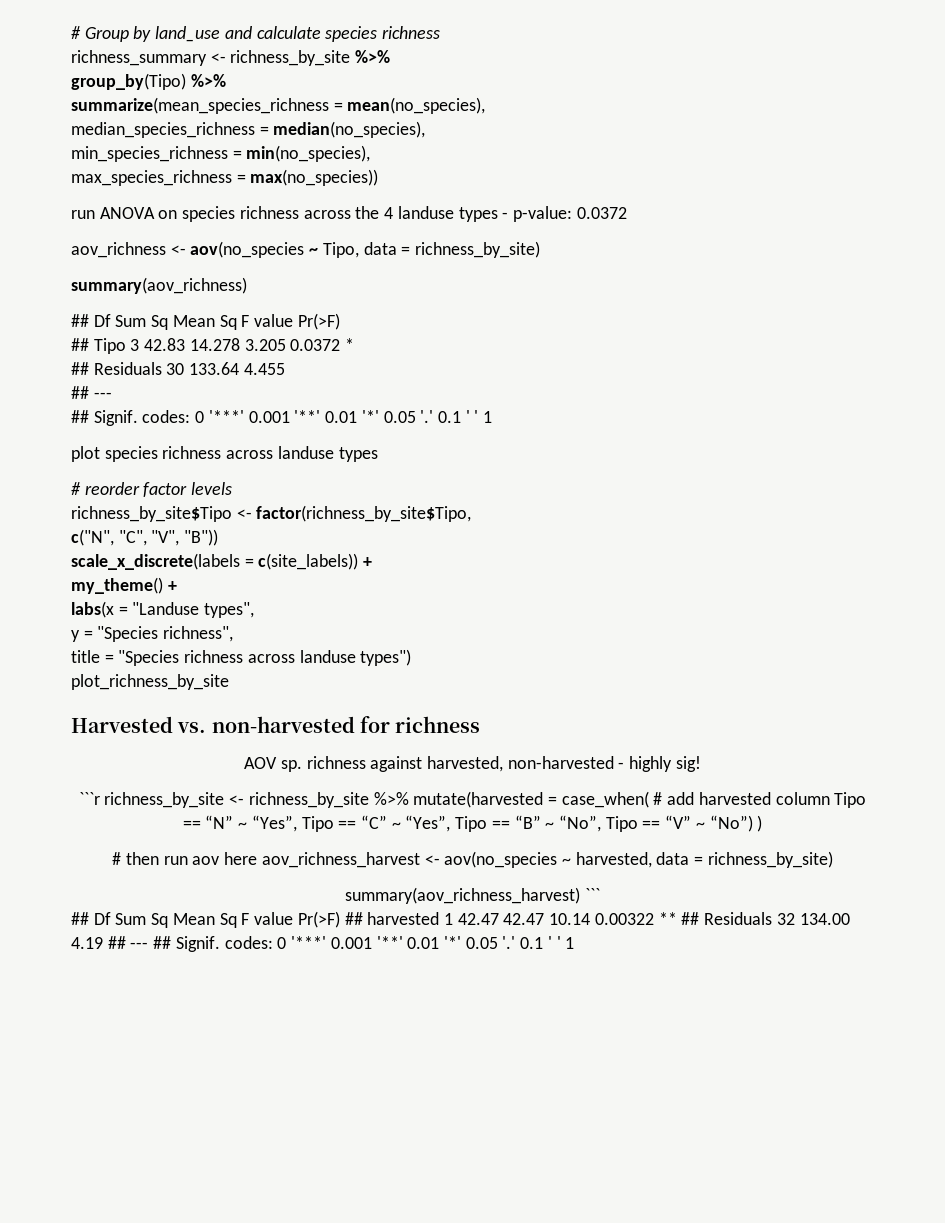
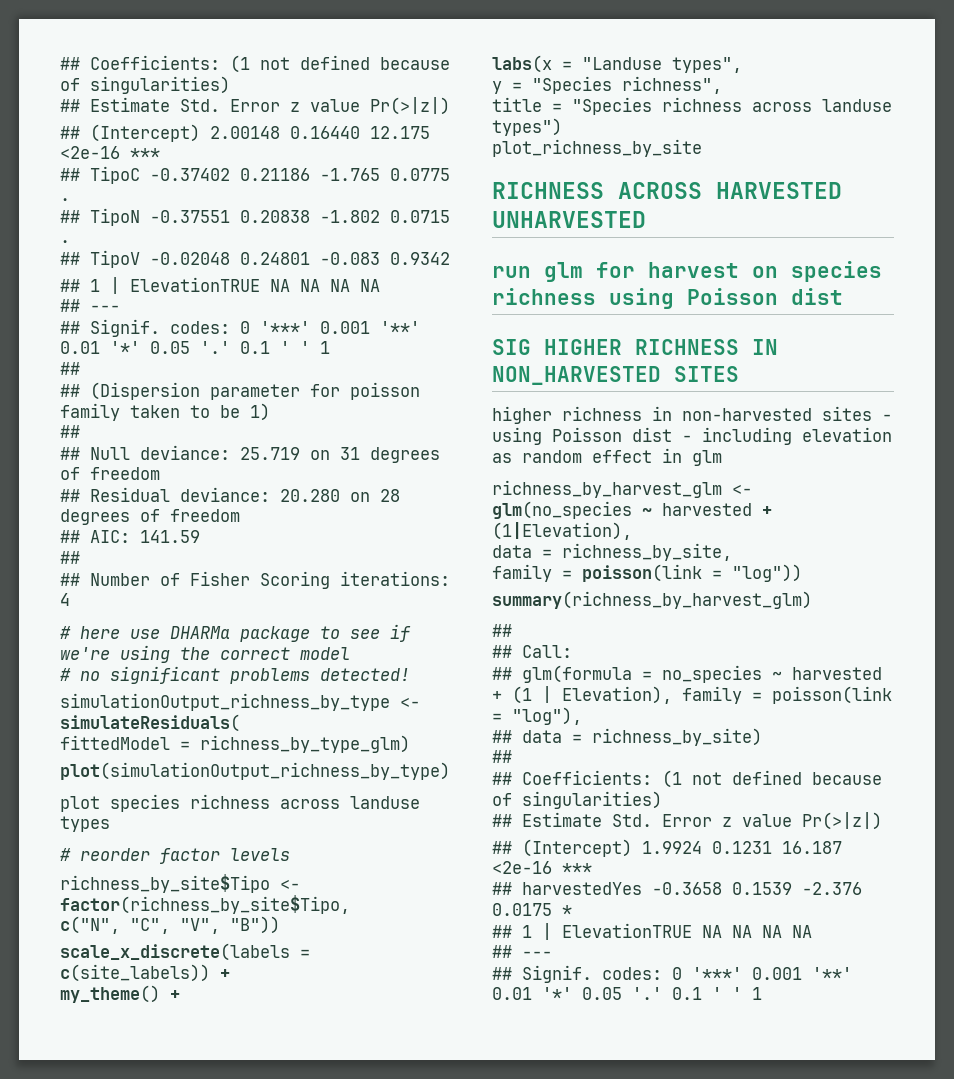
[71,26,441,42] [71,50,391,66] [71,73,226,90] [71,97,486,114] [71,121,426,138] [71,145,371,162] [71,169,379,186] [71,206,627,222] [71,241,541,258] [71,277,247,294] [71,313,340,330] [71,338,355,354] [71,362,285,375] # Group by land_use and calculate species richness // richness_summary <- richness_by_site %>% // group_by(Tipo) %>% // summarize(mean_species_richness = mean(no_species), // median_species_richness = median(no_species), // min_species_richness = min(no_species), // max_species_richness = max(no_species)) // run ANOVA on species richness across the 4 landuse types - p-value: 0.0372 // aov_richness <- aov(no_species ~ Tipo, data = richness_by_site) // summary(aov_richness) // ## Df Sum Sq Mean Sq F value Pr(>F) // ## Tipo 3 42.83 14.278 3.205 0.0372 * // ## Residuals 30 133.64 4.455 -> [60,55,450,73] [60,76,230,94] [60,97,450,115] [60,124,430,142] [60,146,160,159] [60,166,450,184] [60,198,70,201] [60,208,450,226] [60,240,70,243] [60,250,450,268] [60,277,380,294] ## Coefficients: (1 not defined because of singularities) // ## Estimate Std. Error z value Pr(>|z|) // ## (Intercept) 2.00148 0.16440 12.175 <2e-16 *** // ## TipoC -0.37402 0.21186 -1.765 0.0775 . // ## TipoN -0.37551 0.20838 -1.802 0.0715 . // ## TipoV -0.02048 0.24801 -0.083 0.9342 // ## 1 | ElevationTRUE NA NA NA NA
(493, 417) none -> [60,362,80,375] [60,382,420,400] [60,403,270,421] [60,425,80,438] [60,445,440,463] [60,467,160,480] [60,487,400,502] [60,509,240,525] [60,530,200,543] [60,551,80,564] [60,571,450,589] [60,593,70,606] [60,624,411,642] [60,645,350,663] [60,666,410,684] [60,693,420,711] [60,714,240,732] [60,735,410,753] [60,762,450,780] // ## // ## (Dispersion parameter for poisson family taken to be 1) // ## // ## Null deviance: 25.719 on 31 degrees of freedom // ## Residual deviance: 20.280 on 28 degrees of freedom // ## AIC: 141.59 // ## // ## Number of Fisher Scoring iterations: 4 // # here use DHARMa package to see if we're using the correct model // # no significant problems detected! // simulationOutput_richness_by_type <- simulateResiduals( // fittedModel = richness_by_type_glm) // plot(simulationOutput_richness_by_type)
[71,716,481,733] [244,756,701,772] [78,791,867,808] [182,815,763,832] [112,851,833,868] [345,887,600,904] [71,911,850,928] [71,936,149,949] Harvested vs. non-harvested for richness // AOV sp. richness against harvested, non-harvested - highly sig! // ```r richness_by_site <- richness_by_site %>% mutate(harvested = case_when( # add harvested column Tipo == “N” ~ “Yes”, Tipo == “C” ~ “Yes”, Tipo == “B” ~ “No”, Tipo == “V” ~ “No”) ) // # then run aov here aov_richness_harvest <- aov(no_species ~ harvested, data = richness_by_site) // summary(aov_richness_harvest) ``` // ## Df Sum Sq Mean Sq F value Pr(>F) ## harvested 1 42.47 42.47 10.14 0.00322 ** ## Residuals 32 134.00 4.19 ## --- -> [492,182,842,199] [492,211,646,228] [492,261,882,282] [492,288,843,309] [492,339,778,355] [492,366,739,385] [492,406,892,424] [492,427,892,445] [492,448,722,466] [492,480,752,498] [492,501,772,519] [492,522,632,540] [492,543,732,561] [492,564,802,582] [492,591,812,609] [492,624,512,637] [492,645,572,658] [492,665,882,683] [492,686,892,704] [492,707,582,725] [492,728,762,746] [492,750,512,763] [492,770,882,788] [492,791,662,809] [492,812,882,830] [492,839,842,857] [492,861,592,874] [492,882,862,895] [492,903,572,916] [492,923,812,940] [492,945,552,958] RICHNESS ACROSS HARVESTED UNHARVESTED // run glm for harvest on species richness using Poisson dist // SIG HIGHER RICHNESS IN NON_HARVESTED SITES // higher richness in non-harvested sites - using Poisson dist - including elevation as random effect in glm // richness_by_harvest_glm <- glm(no_species ~ harvested + (1|Elevation), // data = richness_by_site, // family = poisson(link = "log")) // summary(richness_by_harvest_glm) // ## // ## Call: // ## glm(formula = no_species ~ harvested + (1 | Elevation), family = poisson(link = "log"), // ## data = richness_by_site) // ## // ## Coefficients: (1 not defined because of singularities) // ## Estimate Std. Error z value Pr(>|z|) // ## (Intercept) 1.9924 0.1231 16.187 <2e-16 *** // ## harvestedYes -0.3658 0.1539 -2.376 0.0175 * // ## 1 | ElevationTRUE NA NA NA NA // ## --- //

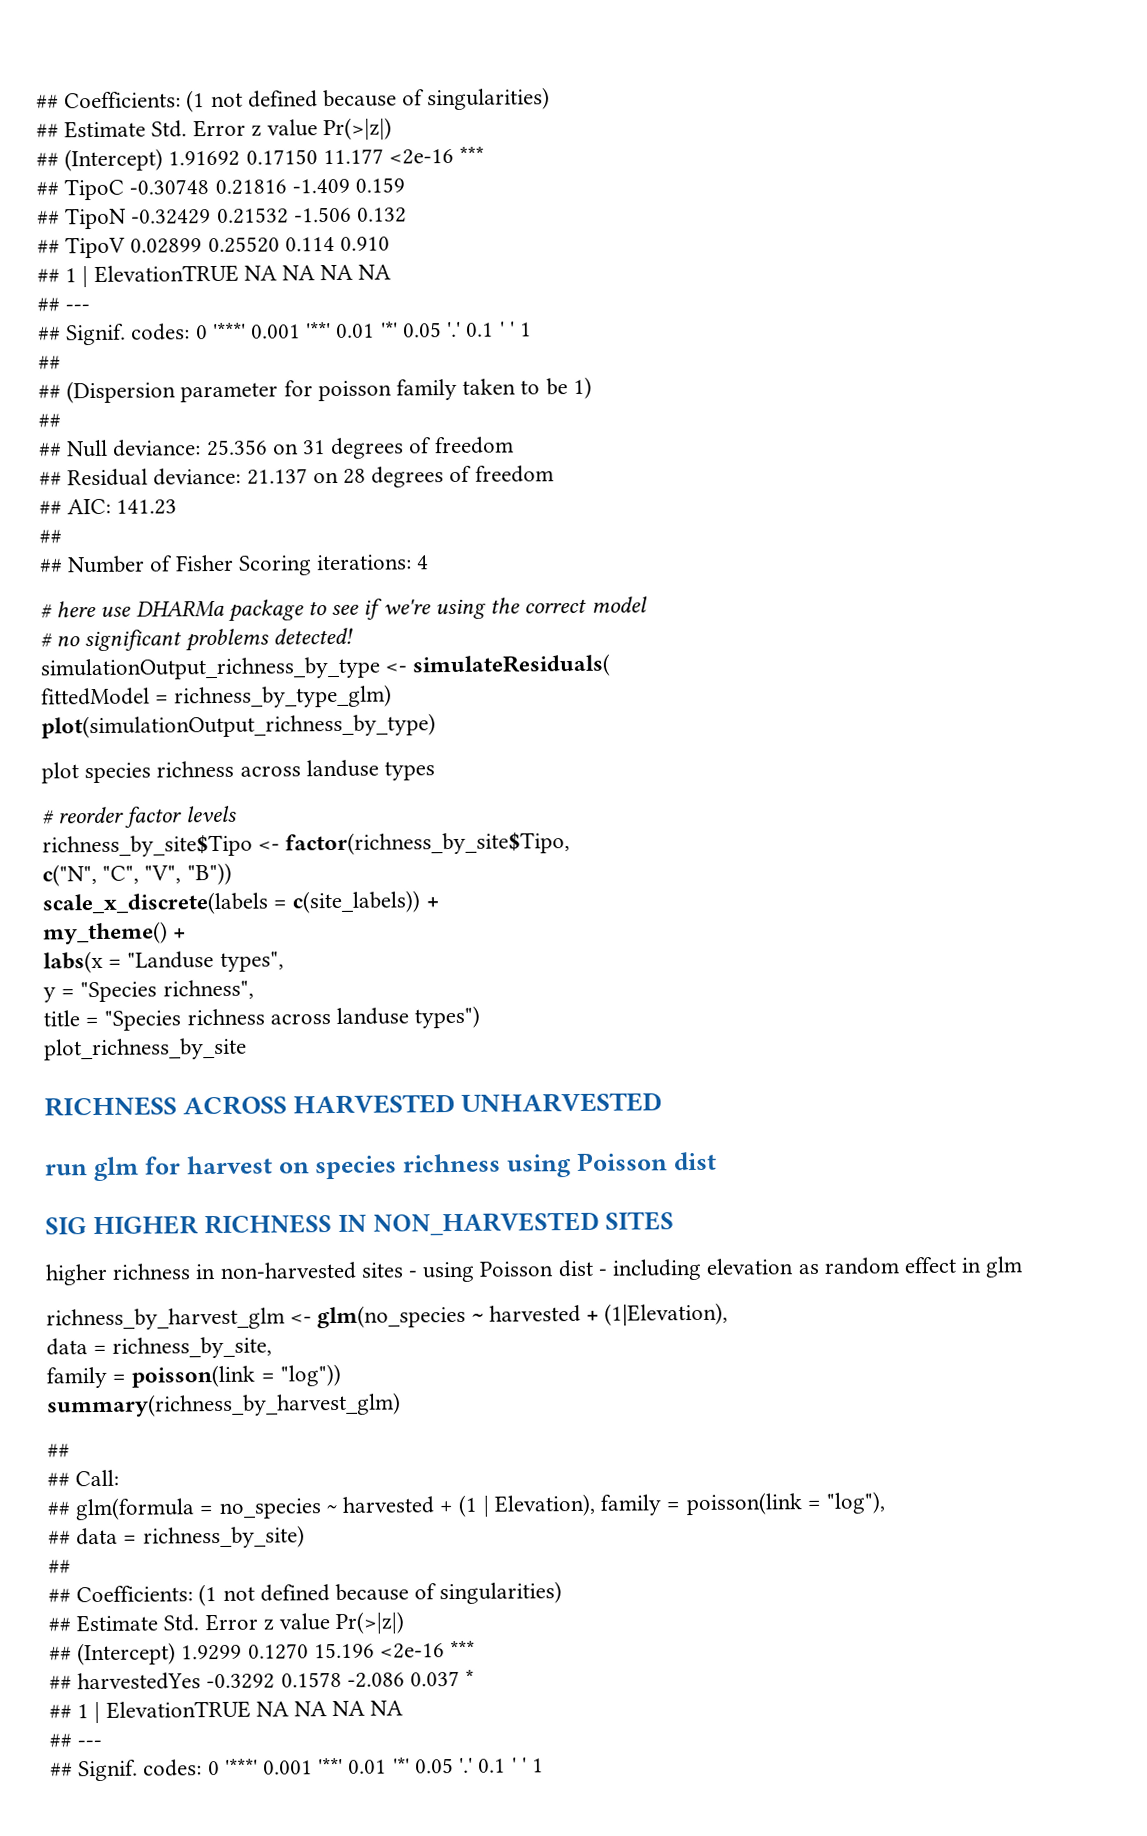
[210,126,430,139] 2.00148 0.16440 12.175 -> [168,148,384,167] 1.91692 0.17150 11.177
[150,168,450,181] [60,198,70,201] [60,208,450,226] [60,240,70,243] [60,250,450,268] -0.37402 0.21186 -1.765 0.0775 . // ## TipoN -0.37551 0.20838 -1.802 0.0715 . // ## TipoV -0.02048 0.24801 -0.083 0.9342 -> [129,177,406,195] [37,206,408,230] [37,236,391,259] -0.30748 0.21816 -1.409 0.159 // ## TipoN -0.32429 0.21532 -1.506 0.132 // ## TipoV 0.02899 0.25520 0.114 0.910
[240,447,300,460] 25.719 -> [205,439,268,457] 25.356
[280,489,340,502] 20.280 -> [246,468,308,485] 21.137
[140,530,200,543] 141.59 -> [116,499,178,515] 141.23
[642,841,842,854] 1.9924 0.1231 16.187 -> [181,1642,375,1661] 1.9299 0.1270 15.196
[652,882,862,895] [492,903,552,916] -0.3658 0.1539 -2.376 0.0175 -> [206,1670,461,1690] -0.3292 0.1578 -2.086 0.037

